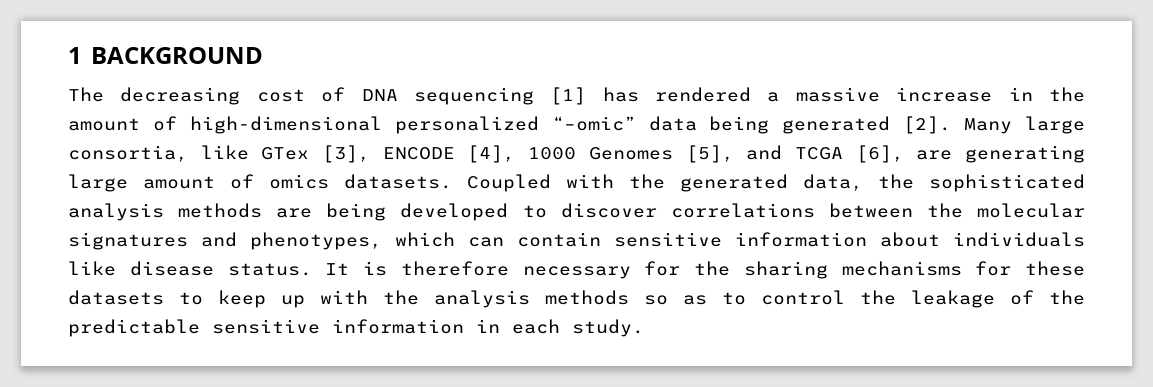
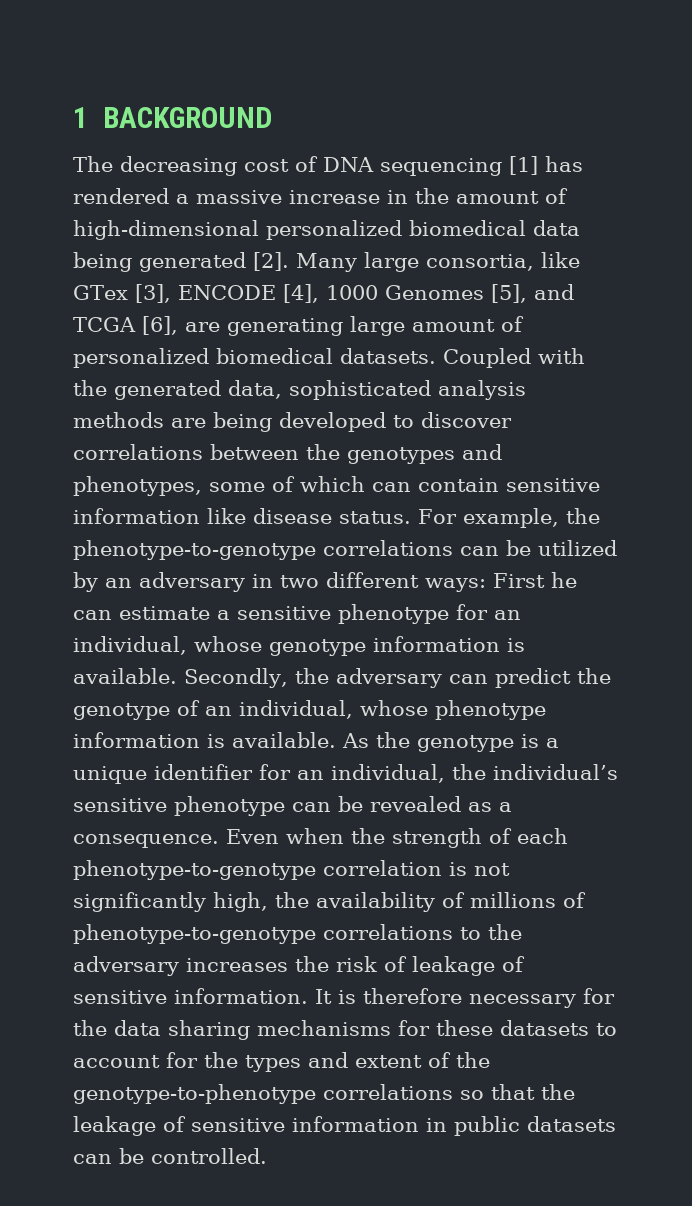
[551,116,636,131] “–omic” -> [409,220,526,236] biomedical
[269,174,329,189] omics -> [73,348,333,368] personalized biomedical
[878,174,914,189] the -> (282, 389) none
[977,203,1086,218] [68,232,382,250] molecular signatures and phenotypes, -> [347,444,502,464] [73,476,295,496] genotypes and phenotypes, some of
[880,232,1085,247] about individuals -> (200, 516) none
(312, 269) none -> [418,508,600,528] [73,540,617,560] [73,572,577,592] [73,604,521,624] [73,636,525,656] [73,668,611,688] [73,700,546,720] [73,732,559,752] [73,764,618,784] [73,796,512,816] [73,828,568,848] [73,860,510,880] [73,892,586,912] [73,924,522,944] [73,956,525,976] [73,988,308,1004] For example, the phenotype-to-genotype correlations can be utilized by an adversary in two different ways: First he can estimate a sensitive phenotype for an individual, whose genotype information is available. Secondly, the adversary can predict the genotype of an individual, whose phenotype information is available. As the genotype is a unique identifier for an individual, the individual’s sensitive phenotype can be revealed as a consequence. Even when the strength of each phenotype-to-genotype correlation is not significantly high, the availability of millions of phenotype-to-genotype correlations to the adversary increases the risk of leakage of sensitive information.
(730, 268) none -> [114,1020,161,1036] data
[218,290,845,308] keep up with the analysis methods so as to control -> [73,1052,490,1072] [73,1084,535,1104] account for the types and extent of the genotype-to-phenotype correlations so that
[1049,290,1085,305] [68,319,200,337] the predictable -> (186, 1124) none
[512,319,644,337] each study. -> [454,1116,616,1136] [73,1148,267,1164] public datasets can be controlled.

